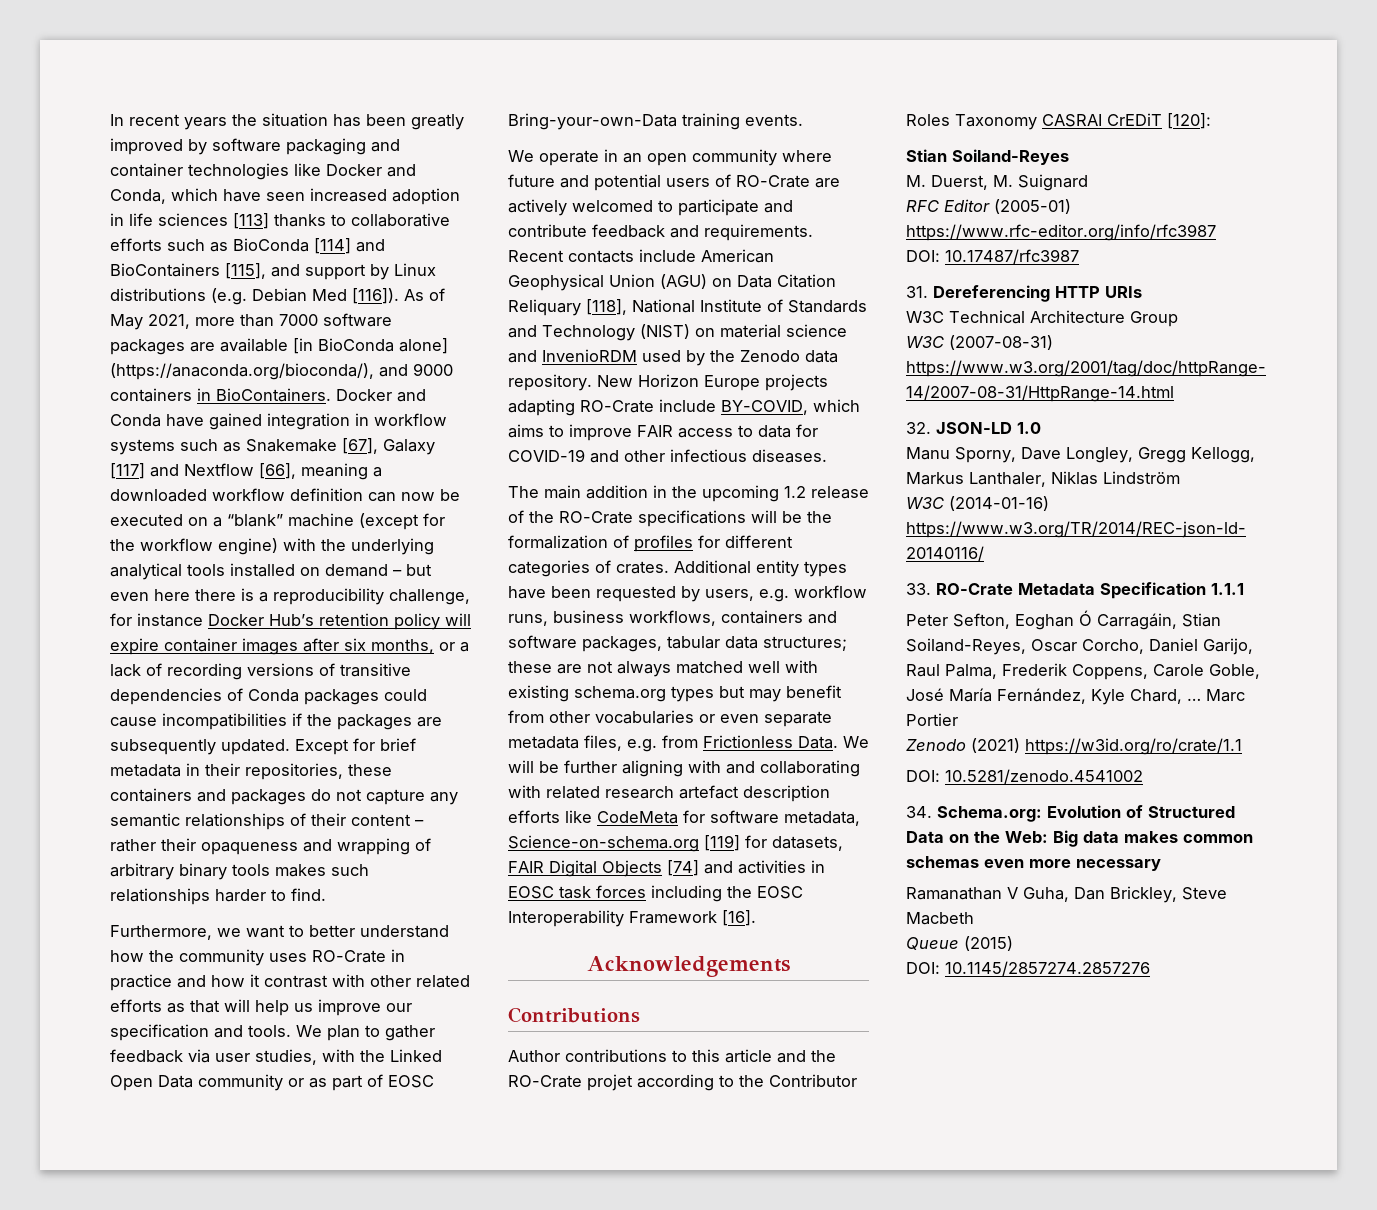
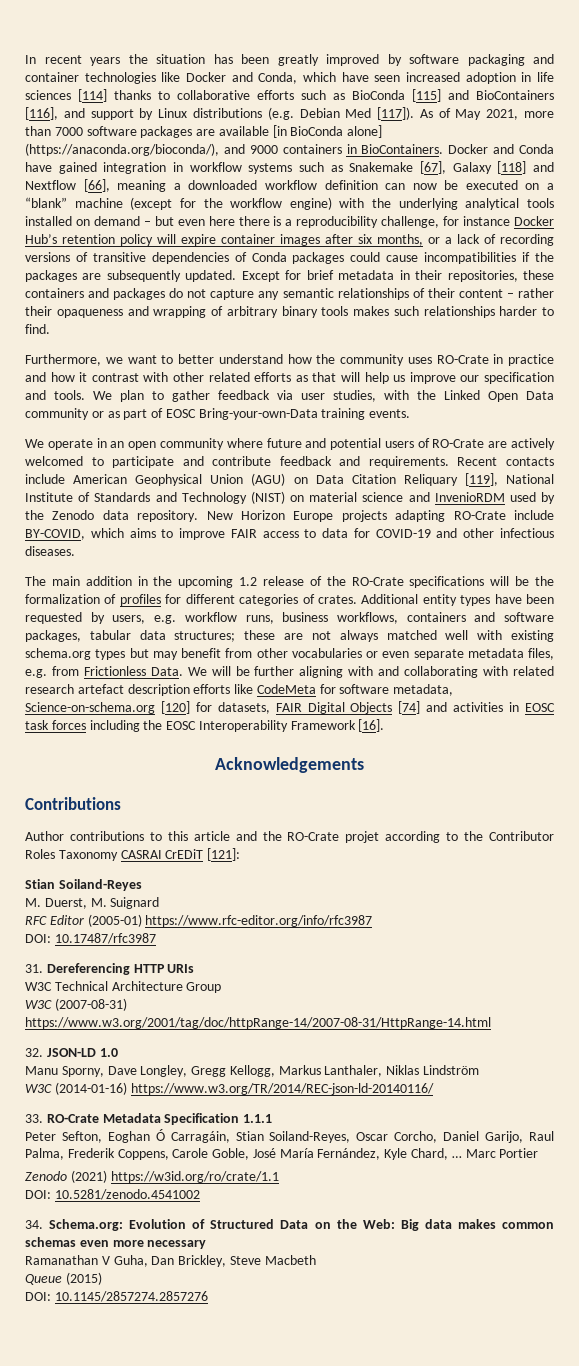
[233,213,269,229] [113] -> [78,89,107,102] [114]
[314,238,351,254] [114] -> [412,89,441,102] [115]
[225,263,266,279] [115], -> [25,107,58,120] [116],
[352,288,399,304] [116]). -> [377,107,415,120] [117]).
[110,463,145,479] [117] -> [497,161,527,174] [118]
[586,299,627,315] [118], -> [464,473,498,486] [119],
[704,835,740,851] [119] -> [160,701,190,714] [120]
[1167,113,1211,129] [120]: -> [207,848,241,861] [121]:

